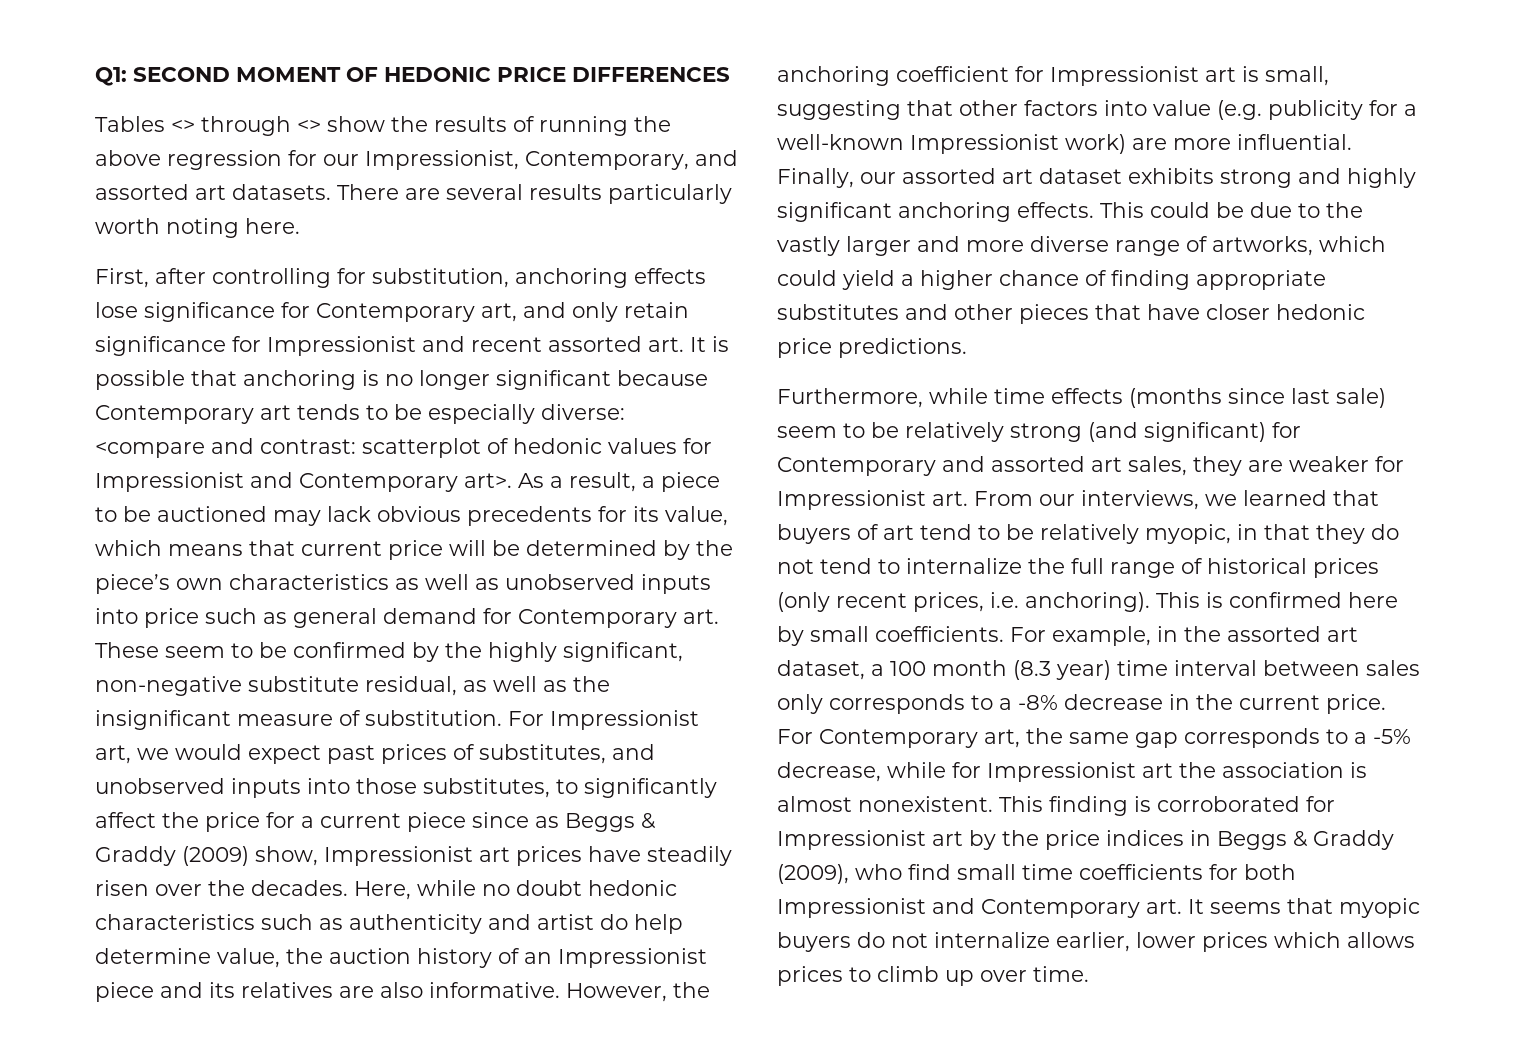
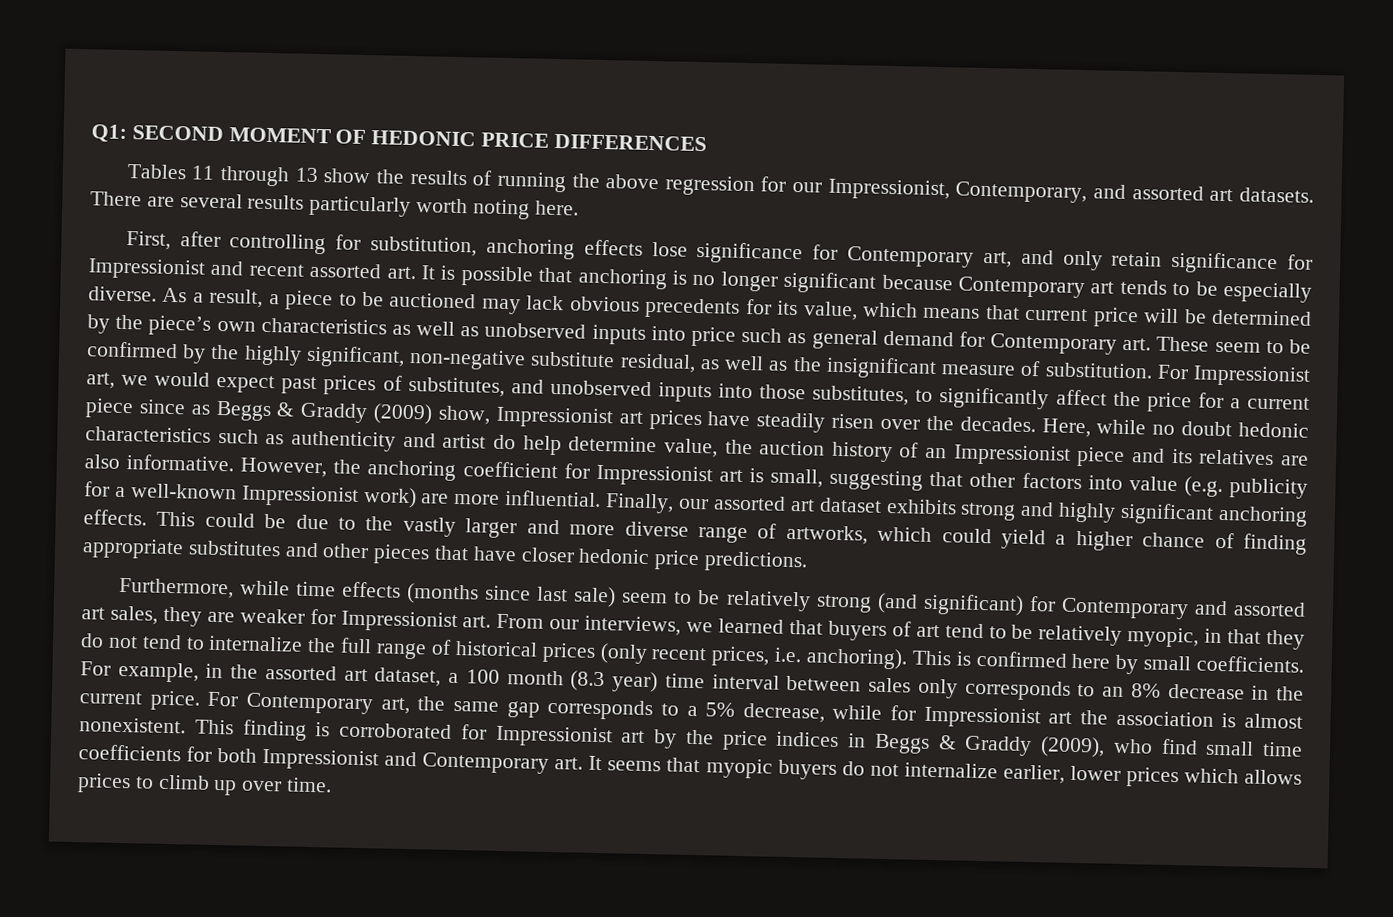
[171,116,321,136] <> through <> -> [191,165,319,187] 11 through 13
[541,404,625,420] [95,438,712,458] [95,472,512,492] diverse: <compare and contrast: scatterplot of hedonic values for Impressionist and Contemporary art>. -> [88,286,157,302] diverse.
[999,695,1058,710] a -8% -> [1102,683,1161,698] an 8%
[1373,729,1411,744] -5% -> [705,702,736,717] 5%

